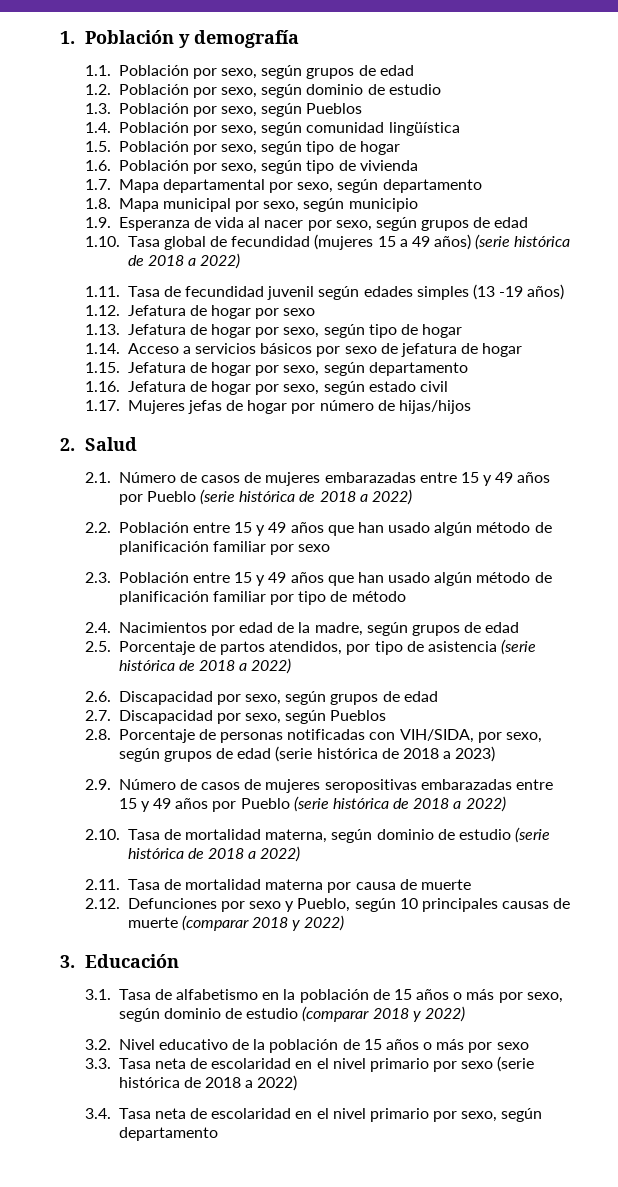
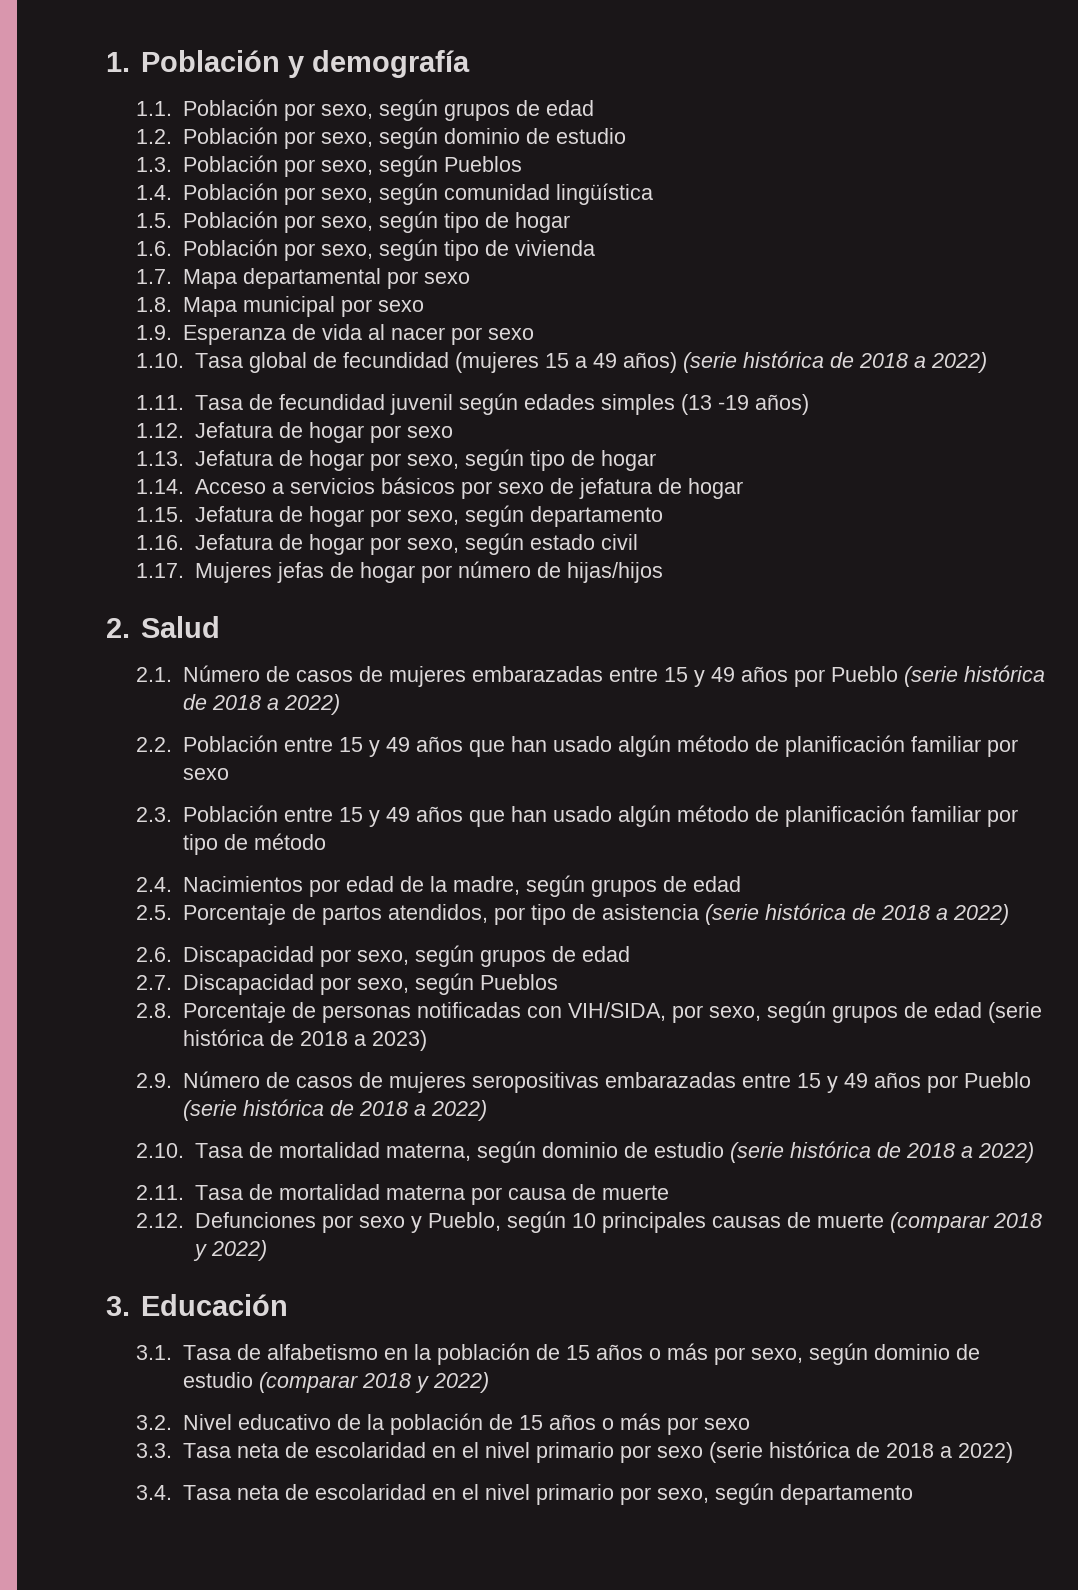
[297,179,482,193] sexo, según departamento -> [423,272,470,284] sexo
[263,198,418,212] sexo, según municipio -> [377,300,424,312] sexo
[335,217,529,231] sexo, según grupos de edad -> [487,328,534,340] sexo

